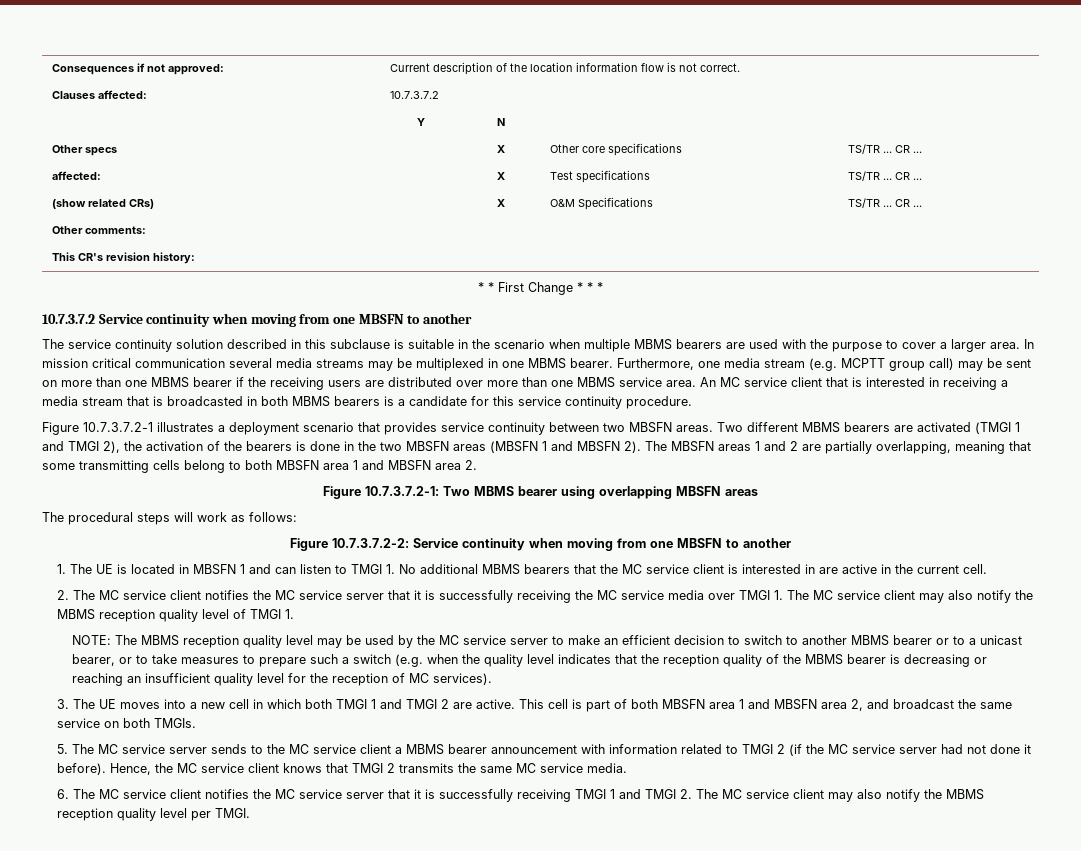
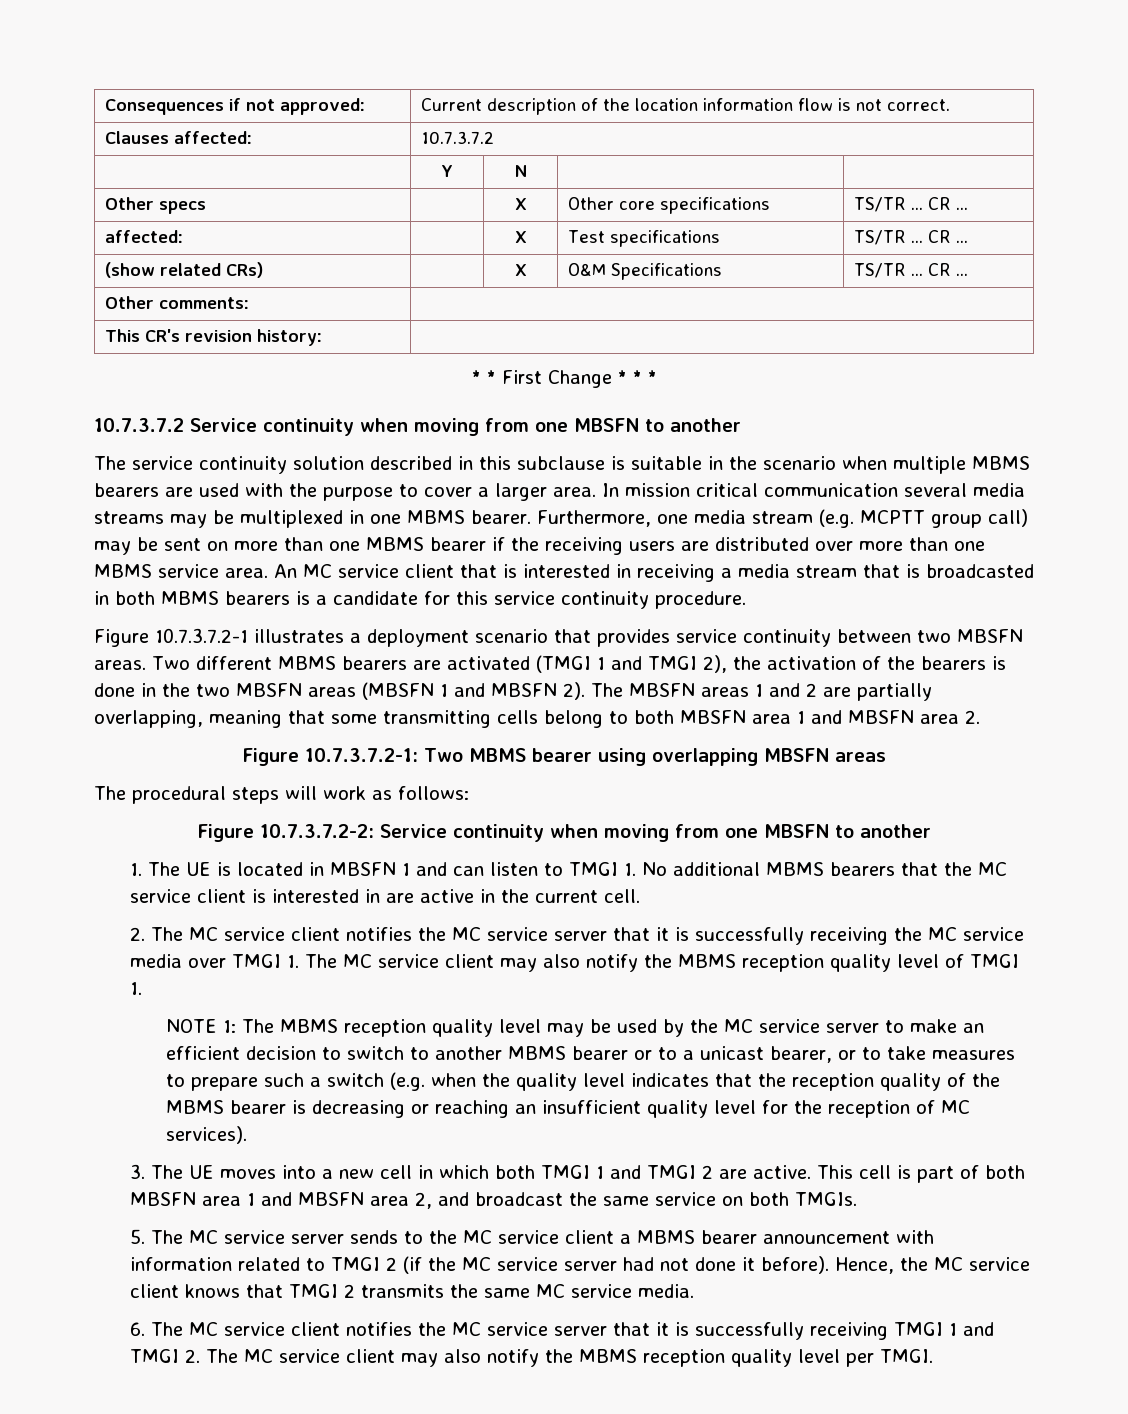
[72,635,112,645] NOTE: -> [166,1019,237,1033] NOTE 1:

